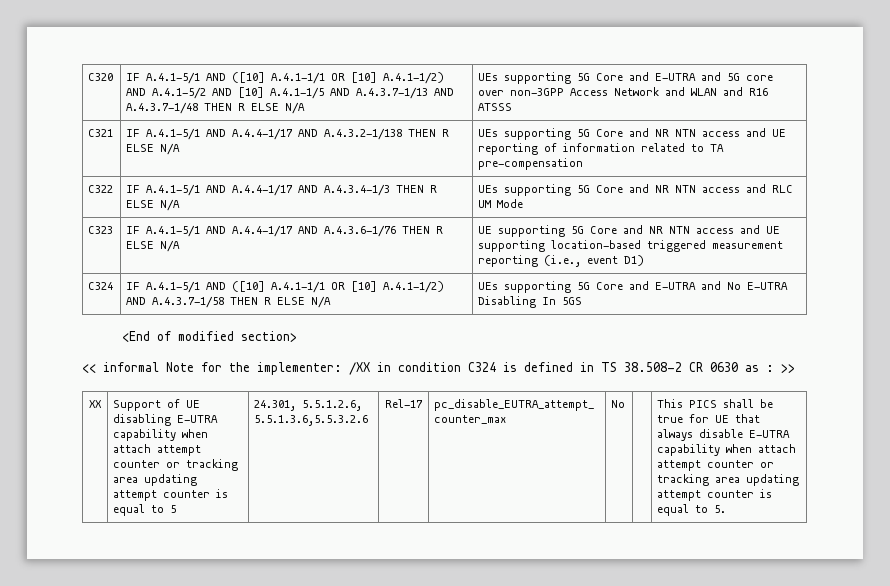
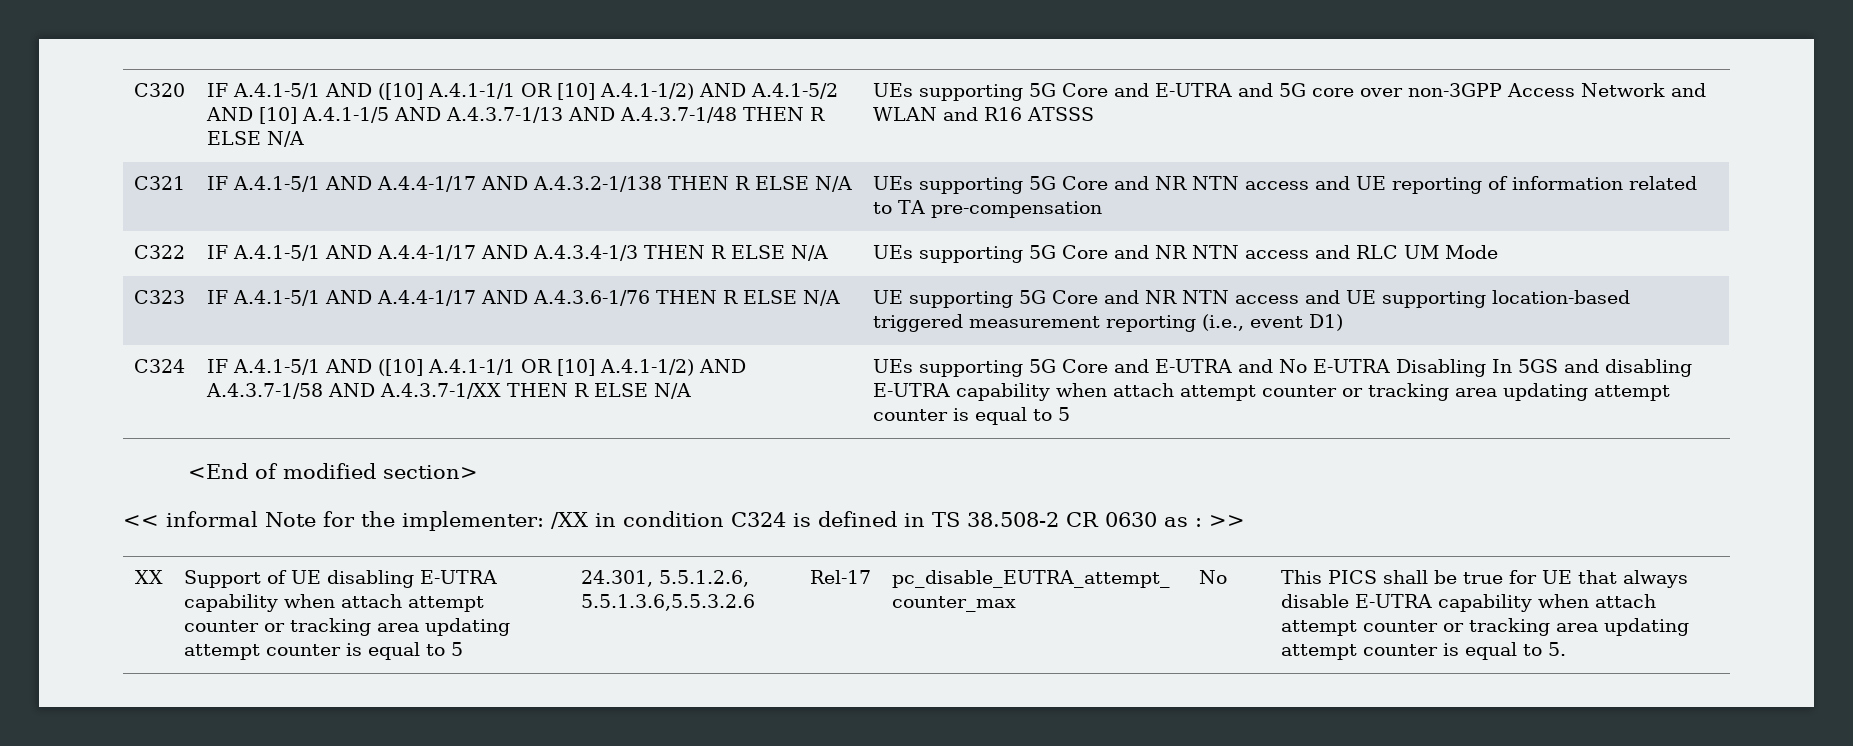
(225, 302) none -> [327,383,501,399] AND A.4.3.7-1/XX
(583, 301) none -> [1563,359,1692,377] [872,383,1670,401] [872,407,1070,425] and disabling E-UTRA capability when attach attempt counter or tracking area updating attempt counter is equal to 5

